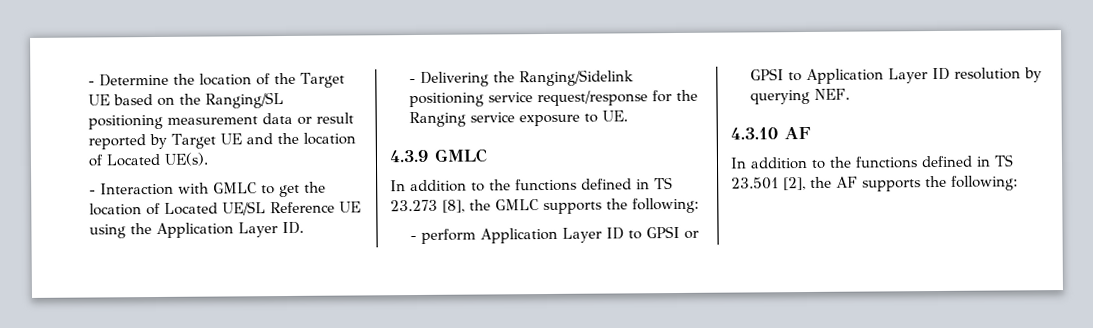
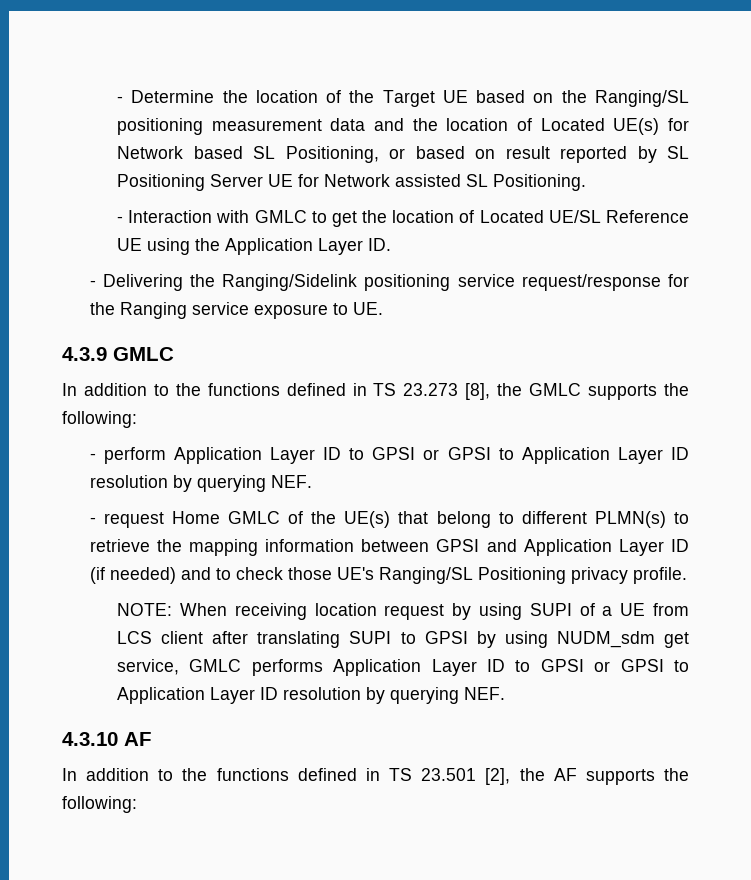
[297,112,355,125] [88,133,242,150] or result reported by Target UE -> (366, 124) none
[164,152,210,166] UE(s). -> [613,118,690,135] [117,146,689,163] [117,174,587,191] UE(s) for Network based SL Positioning, or based on result reported by SL Positioning Server UE for Network assisted SL Positioning.
(851, 94) none -> [89,511,689,528] [89,539,689,556] [89,567,687,584] [117,603,690,620] [117,631,690,648] [117,659,689,676] [117,687,506,704] // - request Home GMLC of the UE(s) that belong to different PLMN(s) to retrieve the mapping information between GPSI and Application Layer ID (if needed) and to check those UE's Ranging/SL Positioning privacy profile. // NOTE: When receiving location request by using SUPI of a UE from LCS client after translating SUPI to GPSI by using NUDM_sdm get service, GMLC performs Application Layer ID to GPSI or GPSI to Application Layer ID resolution by querying NEF.

